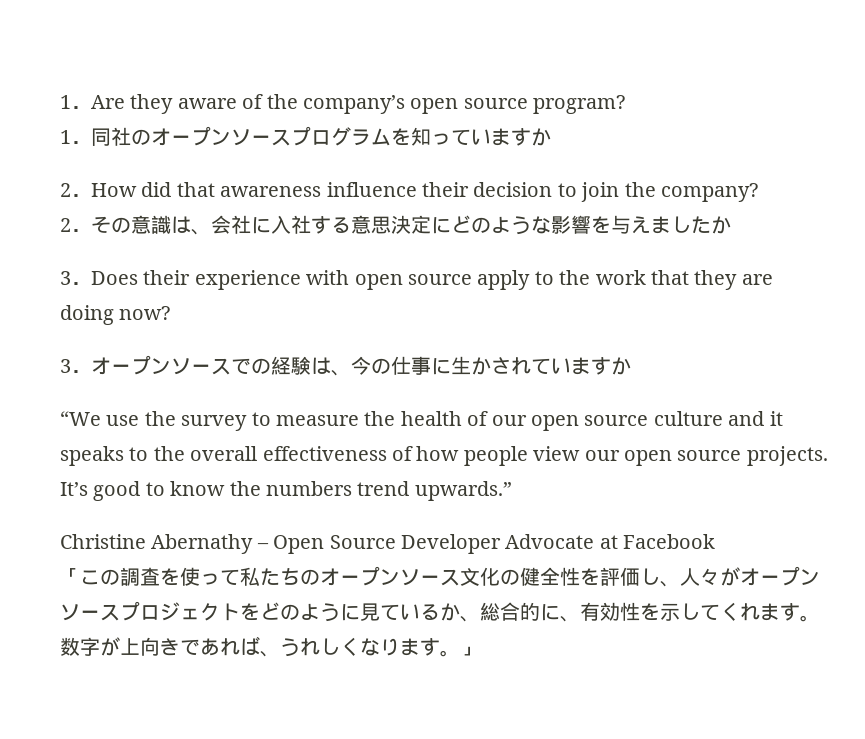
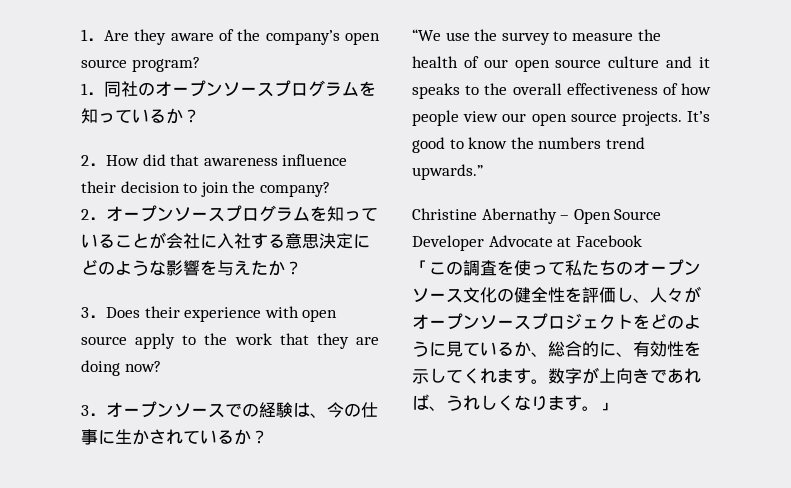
[491,128,551,146] ますか -> [149,108,200,124] るか？
[91,215,211,235] その意識は、 -> [106,205,378,222] [81,232,166,249] オープンソースプログラムを知っていることが
[651,216,691,234] まし -> (251, 267) none
(731, 225) none -> [285,261,302,275] ？
[571,357,631,375] ますか -> [217,429,268,445] るか？

